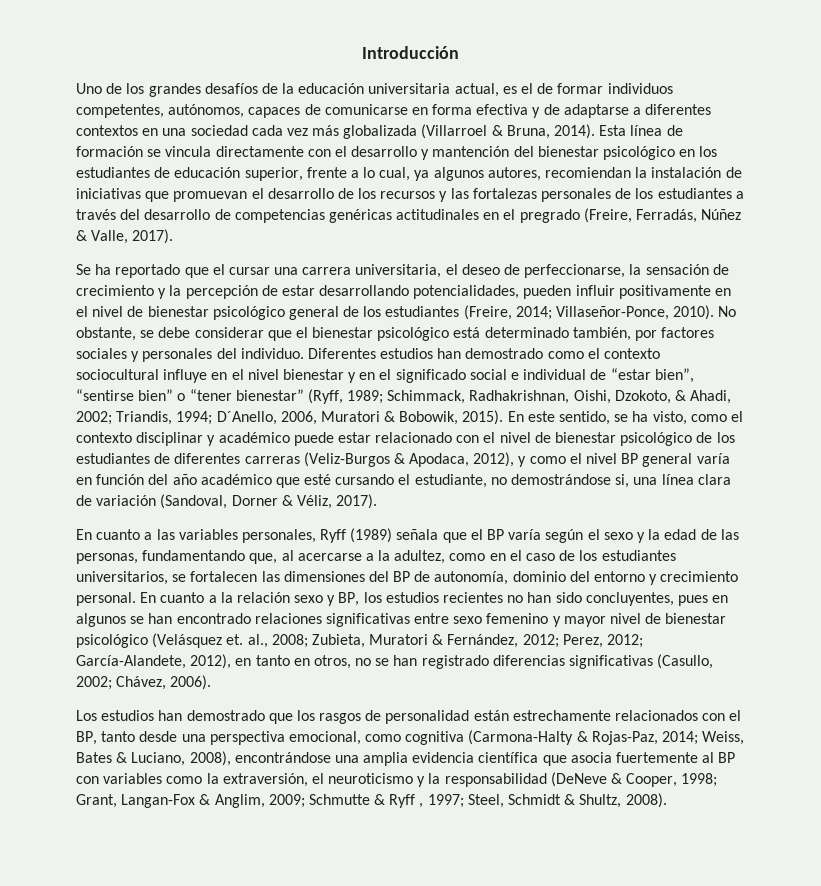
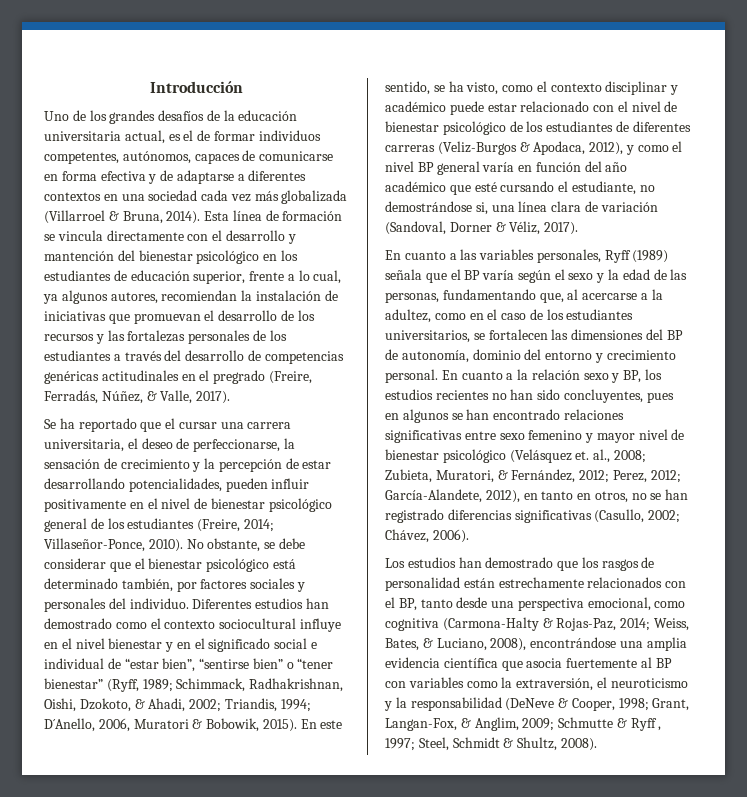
[701,209,742,220] Núñez -> [101,391,143,404] Núñez,
[369,634,429,645] Muratori -> [435,470,494,483] Muratori,
[76,752,112,763] Bates -> [385,638,419,651] Bates,
[121,794,196,808] Langan-Fox -> [385,718,457,731] Langan-Fox,

